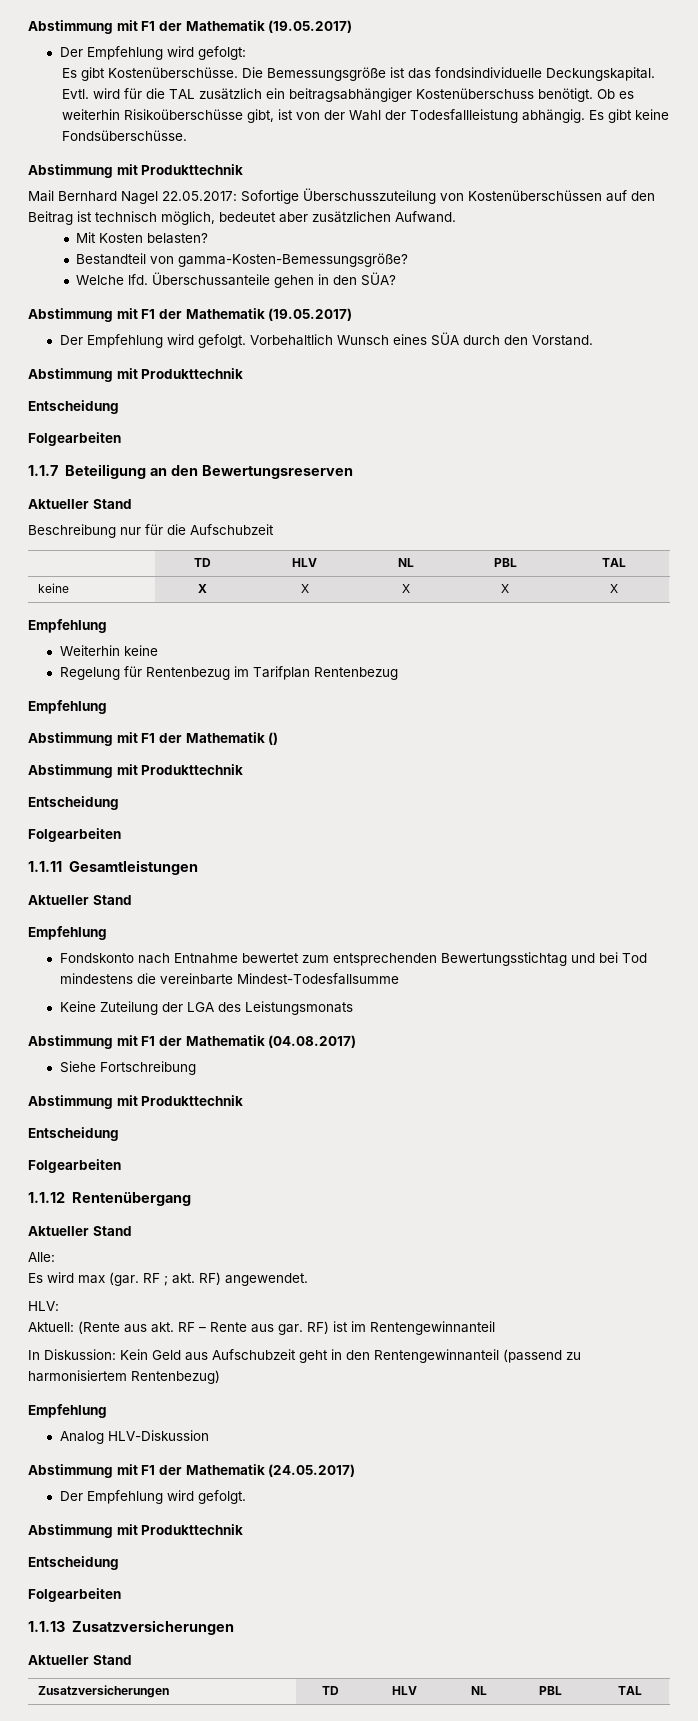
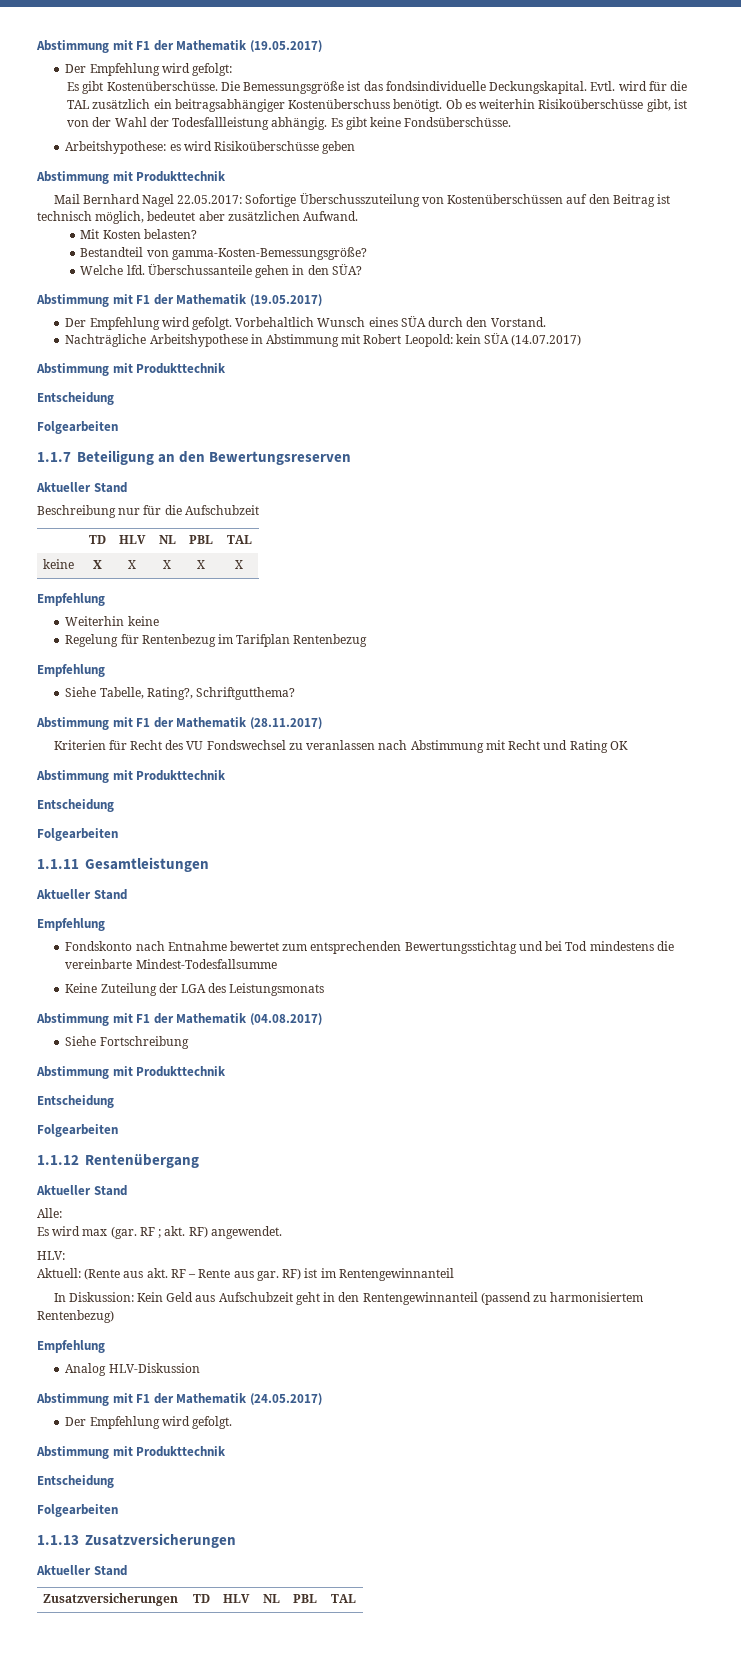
(187, 135) none -> [65,141,356,154] // Arbeitshypothese: es wird Risikoüberschüsse geben
(593, 340) none -> [65,333,582,347] // Nachträgliche Arbeitshypothese in Abstimmung mit Robert Leopold: kein SÜA (14.07.2017)
[28,732,279,746] // Abstimmung mit F1 der Mathematik () -> [65,687,296,700] [36,717,322,730] [53,740,628,753] // Siehe Tabelle, Rating?, Schriftgutthema? // Abstimmung mit F1 der Mathematik (28.11.2017) // Kriterien für Recht des VU Fondswechsel zu veranlassen nach Abstimmung mit Recht und Rating OK

